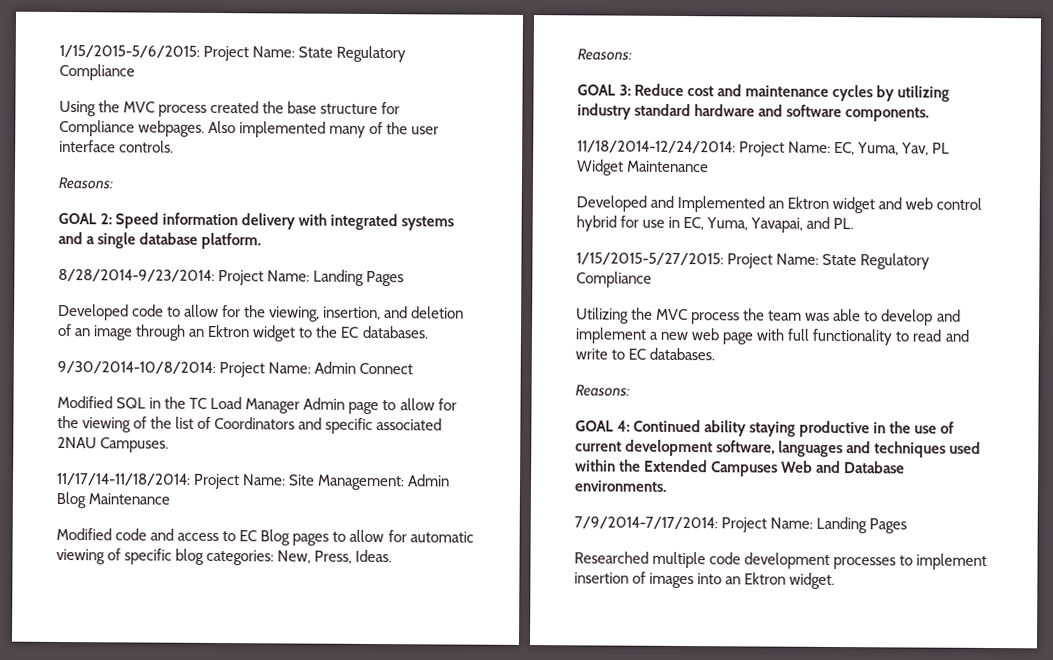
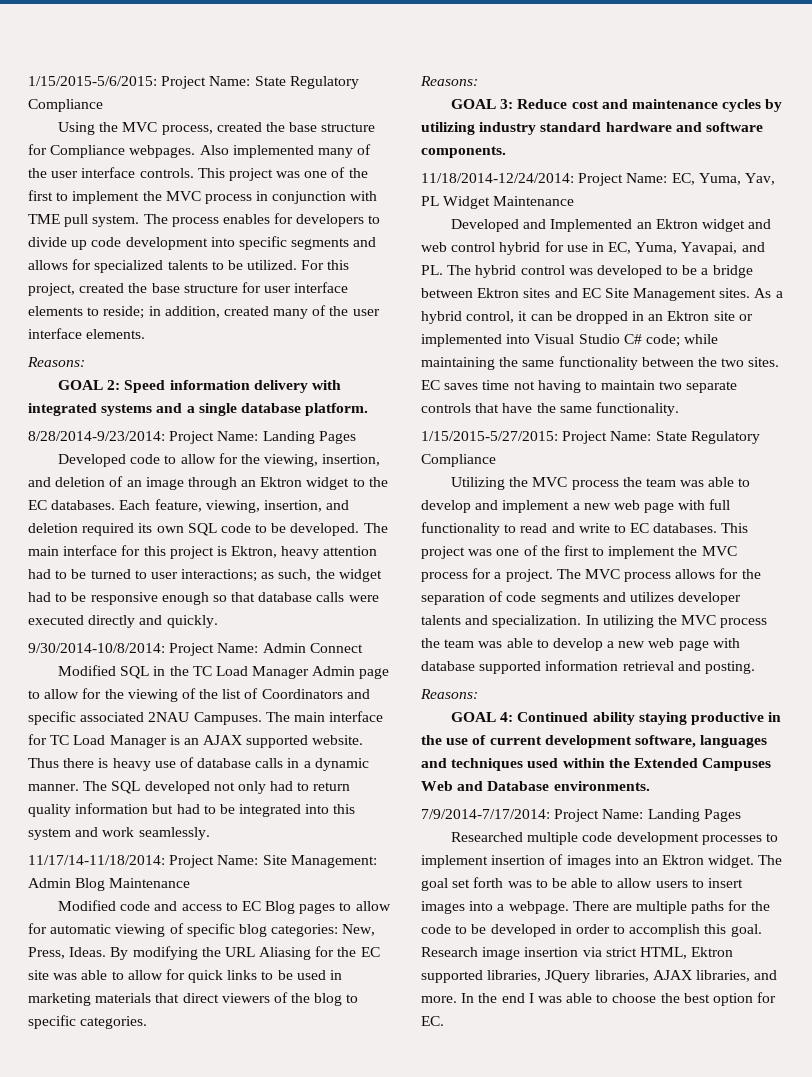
[158,104,208,117] process -> [161,125,213,135] process,
(175, 146) none -> [197,167,368,181] [28,190,378,204] [28,213,381,227] [28,236,377,250] [28,259,350,273] [28,282,349,296] [28,305,380,319] [28,328,146,339] This project was one of the first to implement the MVC process in conjunction with TME pull system. The process enables for developers to divide up code development into specific segments and allows for specialized talents to be utilized. For this project, created the base structure for user interface elements to reside; in addition, created many of the user interface elements.
(429, 332) none -> [119,499,350,513] [28,523,388,536] [28,545,378,559] [28,569,382,582] [28,592,379,605] [28,615,218,628] Each feature, viewing, insertion, and deletion required its own SQL code to be developed. The main interface for this project is Ektron, heavy attention had to be turned to user interactions; as such, the widget had to be responsive enough so that database calls were executed directly and quickly.
(170, 445) none -> [265,711,384,722] [28,734,364,748] [28,757,369,771] [28,781,351,794] [28,803,356,817] [28,827,210,840] The main interface for TC Load Manager is an AJAX supported website. Thus there is heavy use of database calls in a dynamic manner. The SQL developed not only had to return quality information but had to be integrated into this system and work seamlessly.
(393, 556) none -> [110,946,380,960] [28,969,343,983] [28,992,359,1006] [28,1015,148,1029] By modifying the URL Aliasing for the EC site was able to allow for quick links to be used in marketing materials that direct viewers of the blog to specific categories.
(855, 223) none -> [447,265,753,278] [421,288,783,301] [421,311,753,324] [421,334,719,347] [421,356,780,370] [421,380,738,393] [421,402,679,416] The hybrid control was developed to be a bridge between Ektron sites and EC Site Management sites. As a hybrid control, it can be dropped in an Ektron site or implemented into Visual Studio C# code; while maintaining the same functionality between the two sites. EC saves time not having to maintain two separate controls that have the same functionality.
(716, 354) none -> [721,523,749,533] [421,545,737,559] [421,568,761,582] [421,591,742,605] [421,615,768,628] [421,638,740,651] [421,660,755,674] This project was one of the first to implement the MVC process for a project. The MVC process allows for the separation of code segments and utilizes developer talents and specialization. In utilizing the MVC process the team was able to develop a new web page with database supported information retrieval and posting.
(836, 580) none -> [758,855,783,865] [421,877,744,891] [421,900,770,914] [421,924,762,937] [421,947,734,960] [421,970,778,983] [421,992,777,1006] [421,1016,444,1026] The goal set forth was to be able to allow users to insert images into a webpage. There are multiple paths for the code to be developed in order to accomplish this goal. Research image insertion via strict HTML, Ektron supported libraries, JQuery libraries, AJAX libraries, and more. In the end I was able to choose the best option for EC.

